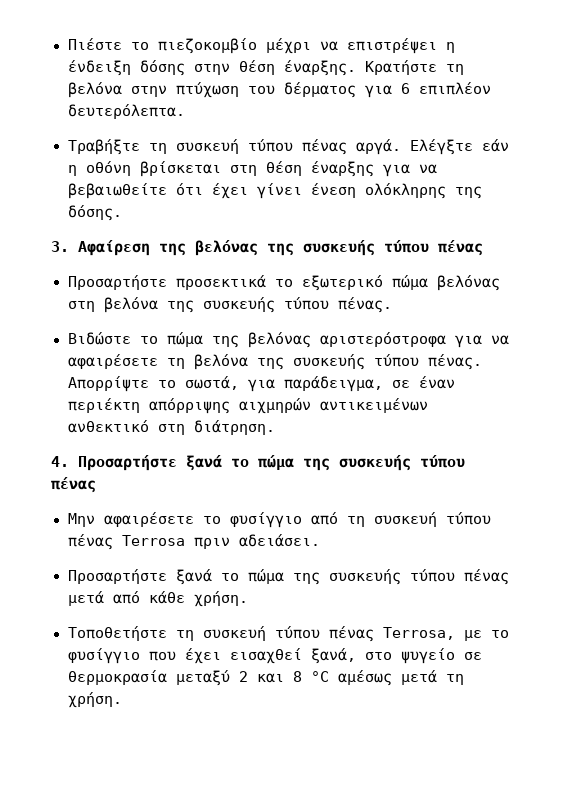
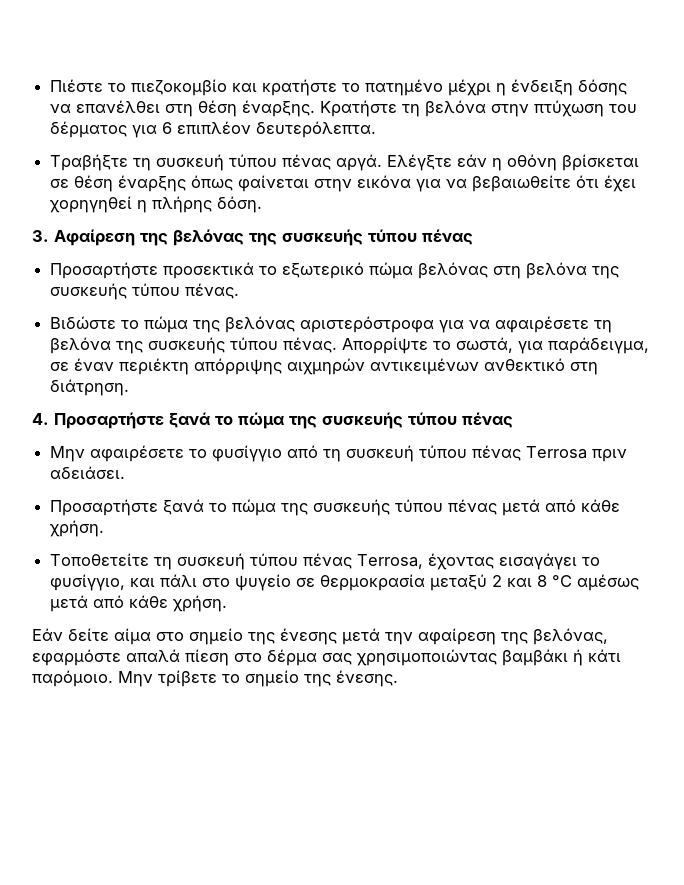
[265,38,455,54] [67,60,230,76] μέχρι να επιστρέψει η ένδειξη δόσης στην -> [232,79,628,96] [50,100,194,117] και κρατήστε το πατημένο μέχρι η ένδειξη δόσης να επανέλθει στη
[229,165,257,176] στη -> [50,179,70,188] σε
(374, 169) none -> [191,175,412,192] όπως φαίνεται στην εικόνα
[256,183,482,199] [67,205,122,221] γίνει ένεση ολόκληρης της δόσης. -> [50,196,263,213] χορηγηθεί η πλήρης δόση.
[67,626,167,641] Τοποθετήστε -> [50,553,150,566] Τοποθετείτε
[463,630,509,641] [67,648,356,664] με το φυσίγγιο που έχει εισαχθεί ξανά, -> [428,553,601,570] [50,574,198,591] έχοντας εισαγάγει το φυσίγγιο, και πάλι
[445,674,464,685] [67,692,122,708] τη χρήση. -> [93,595,228,612] [32,628,608,645] [32,649,621,666] [32,670,398,687] από κάθε χρήση. // Εάν δείτε αίμα στο σημείο της ένεσης μετά την αφαίρεση της βελόνας, εφαρμόστε απαλά πίεση στο δέρμα σας χρησιμοποιώντας βαμβάκι ή κάτι παρόμοιο. Μην τρίβετε το σημείο της ένεσης.

